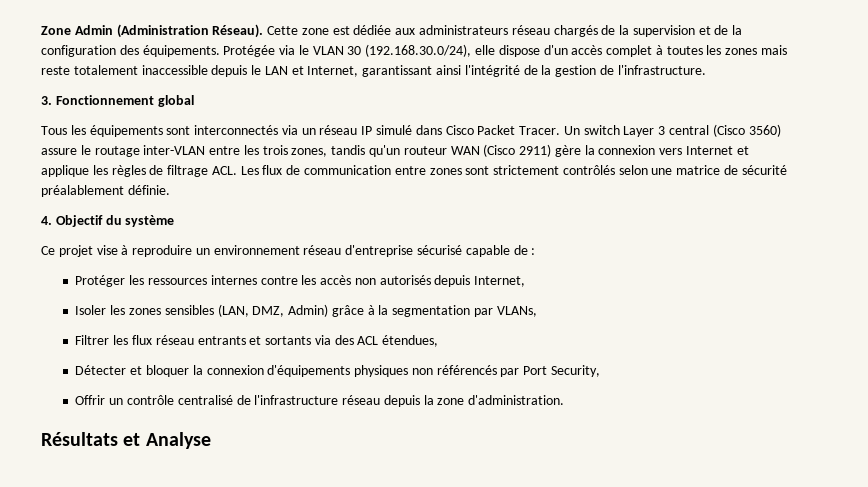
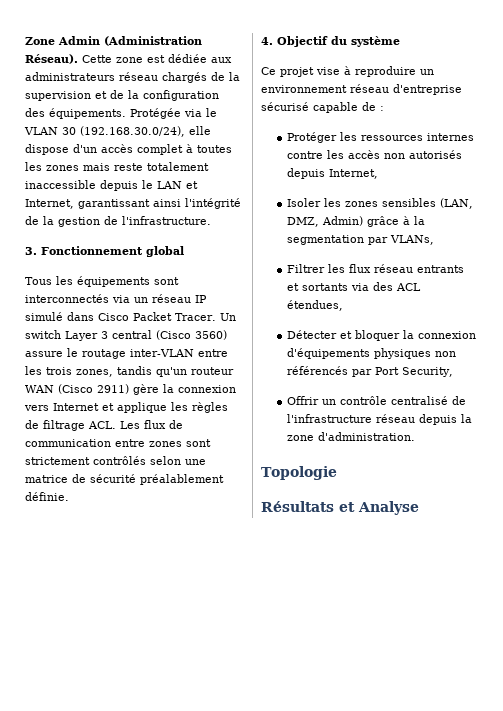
(565, 400) none -> [261,466,337,480] // Topologie

